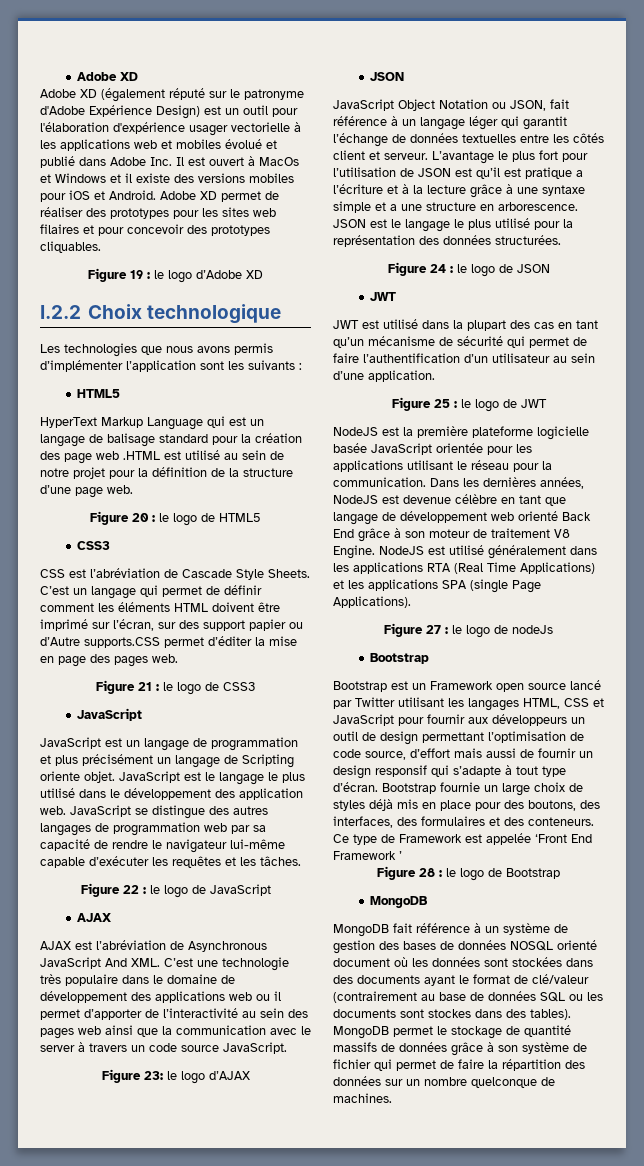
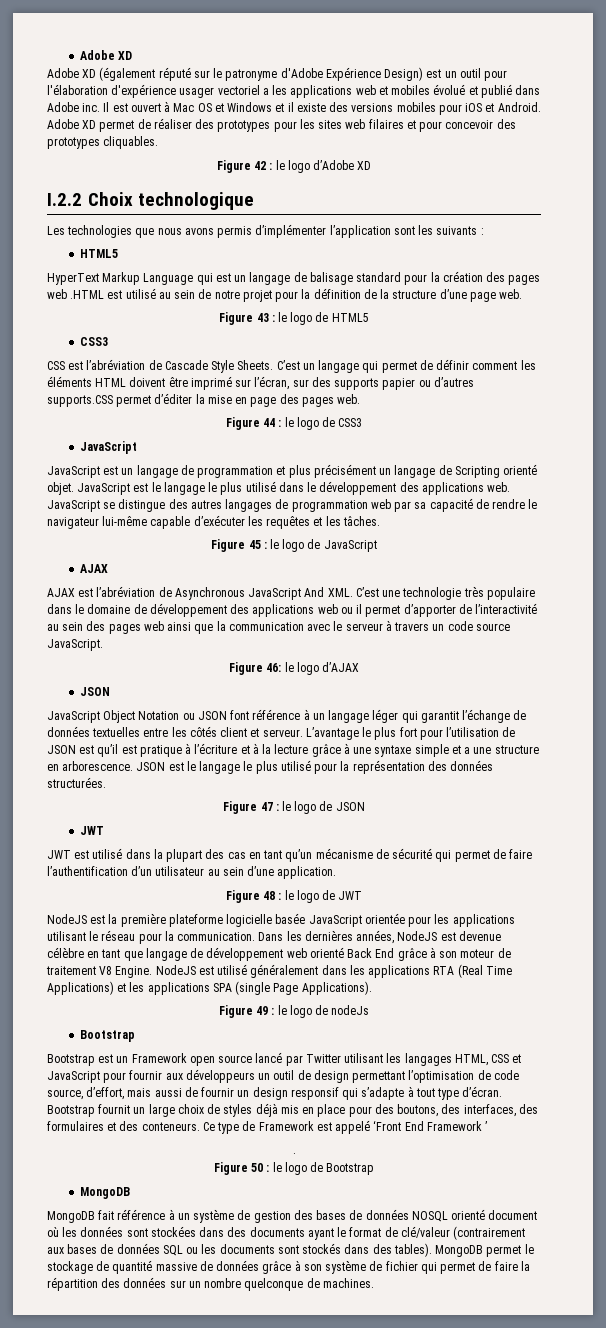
[231,122,301,132] vectorielle à -> [217,85,269,95] vectoriel a
[150,157,172,166] Inc. -> [82,103,101,112] inc.
[259,157,299,166] MacOs -> [173,103,212,112] Mac OS
[130,270,143,279] 19 -> [254,161,267,170] 42
[64,453,92,464] page -> [508,275,541,285] pages
[132,513,149,522] 20 -> [256,313,269,322] 43
[203,620,245,631] support -> [334,378,380,390] supports
[40,637,80,646] d’Autre -> [433,377,474,387] d’autres
[138,682,152,691] 21 -> [263,418,276,427] 44
[40,771,80,781] oriente -> [503,464,538,475] orienté
[239,788,303,800] application -> [421,482,484,495] applications
[122,885,139,894] 22 -> [248,540,261,549] 45
[40,1045,75,1052] server -> [345,623,383,631] serveur
[143,1071,163,1080] 23: -> [266,663,282,672] 46:
[510,99,569,111] JSON, fait -> [197,710,250,720] JSON font
[576,170,583,177] a -> [185,743,192,754] à
[429,264,446,273] 24 -> [260,802,273,811] 47
[433,399,450,408] 25 -> [263,891,276,900] 48
[426,625,441,634] 27 -> [256,1006,269,1015] 49
[410,748,450,758] d’effort -> [86,1087,125,1100] d’effort,
[440,782,480,792] fournie -> [98,1104,131,1114] fournit
[486,833,531,845] appelée -> [335,1120,371,1134] appelé
[377,866,435,880] // Figure 28 -> [292,1153,296,1154] [213,1162,264,1175] // . // Figure 50
[421,992,466,1001] au base -> [47,1244,98,1254] aux bases
[428,1009,471,1018] stockes -> [302,1243,342,1254] stockés
[333,1042,377,1052] massifs -> [155,1262,197,1271] massive

